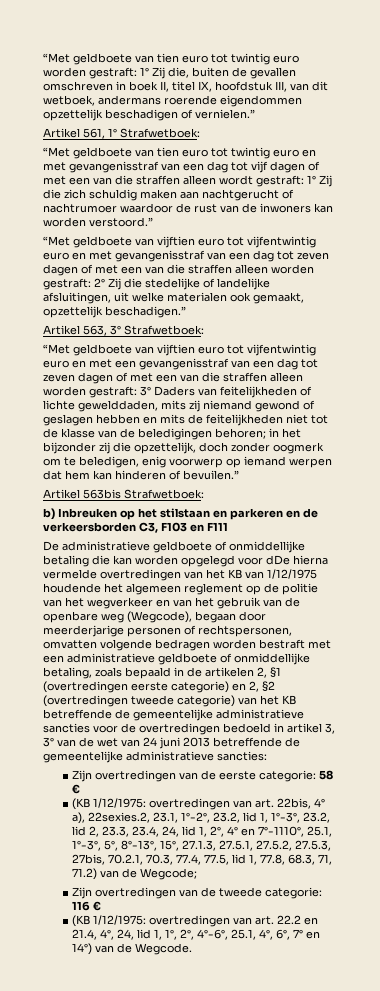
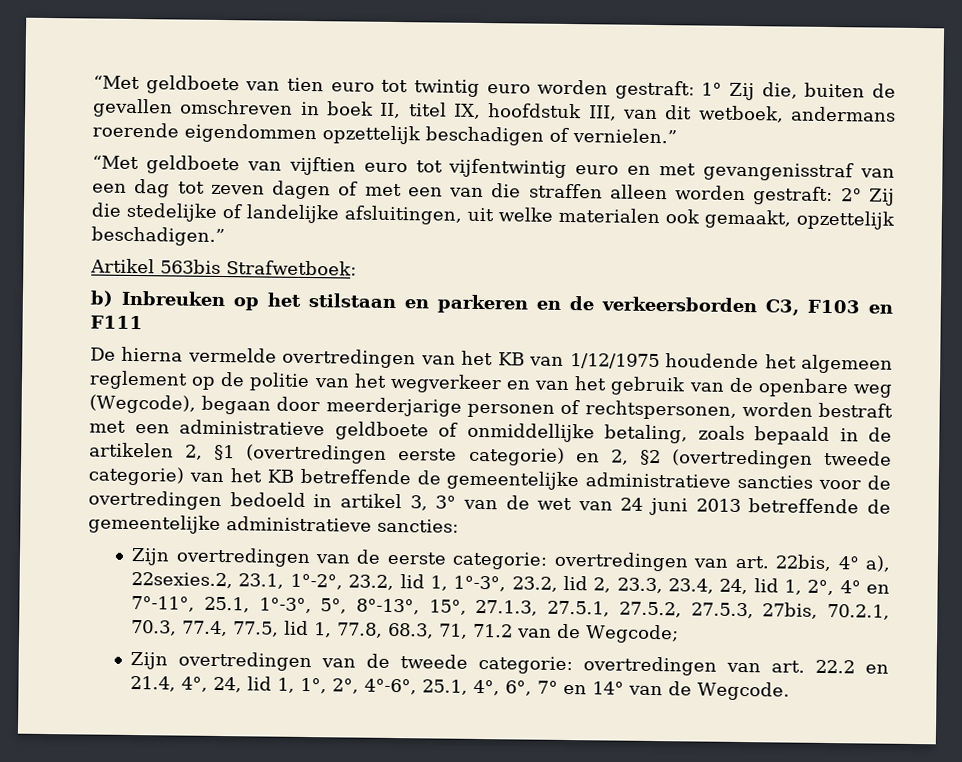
[43,128,200,139] [43,147,316,159] [43,161,320,173] [43,175,332,187] [43,189,294,201] [43,203,333,213] [43,217,153,227] // Artikel 561, 1° Strafwetboek: // “Met geldboete van tien euro tot twintig euro en met gevangenisstraf van een dag tot vijf dagen of met een van die straffen alleen wordt gestraft: 1° Zij die zich schuldig maken aan nachtgerucht of nachtrumoer waardoor de rust van de inwoners kan worden verstoord.” -> (677, 136) none
[43,325,204,336] [43,344,316,356] [43,358,318,370] [43,372,303,384] [43,386,312,398] [43,400,315,412] [43,414,328,426] [43,428,301,440] [43,442,324,454] [43,456,332,468] [43,470,239,480] // Artikel 563, 3° Strafwetboek: // “Met geldboete van vijftien euro tot vijfentwintig euro en met een gevangenisstraf van een dag tot zeven dagen of met een van die straffen alleen worden gestraft: 3° Daders van feitelijkheden of lichte gewelddaden, mits zij niemand gewond of geslagen hebben en mits de feitelijkheden niet tot de klasse van de beledigingen behoren; in het bijzonder zij die opzettelijk, doch zonder oogmerk om te beledigen, enig voorwerp op iemand werpen dat hem kan hinderen of bevuilen.” -> (225, 236) none
[62,541,305,553] [43,555,290,567] administratieve geldboete of onmiddellijke betaling die kan worden opgelegd voor dDe -> (116, 354) none
[43,639,210,651] omvatten volgende bedragen -> (737, 410) none
[319,770,334,780] [72,784,81,794] [72,798,147,810] 58 € // (KB 1/12/1975: -> (549, 560) none
[258,826,305,837] 7°-1110°, -> [131,595,196,612] 7°-11°,
[72,868,98,880] 71.2) -> [473,623,514,638] 71.2
[72,901,102,911] [72,915,147,927] 116 € // (KB 1/12/1975: -> (574, 665) none
[72,943,93,955] 14°) -> [592,681,625,695] 14°

